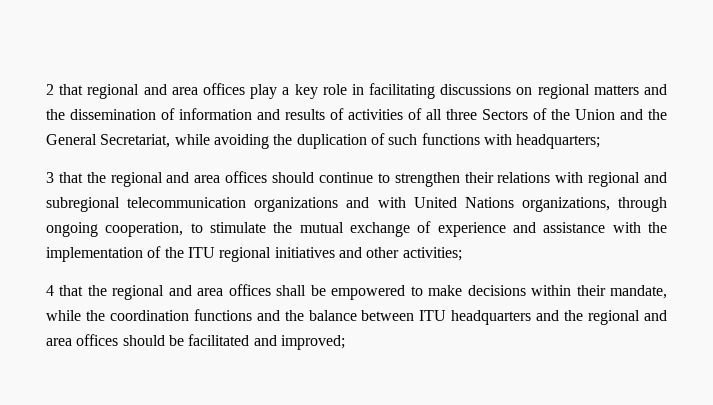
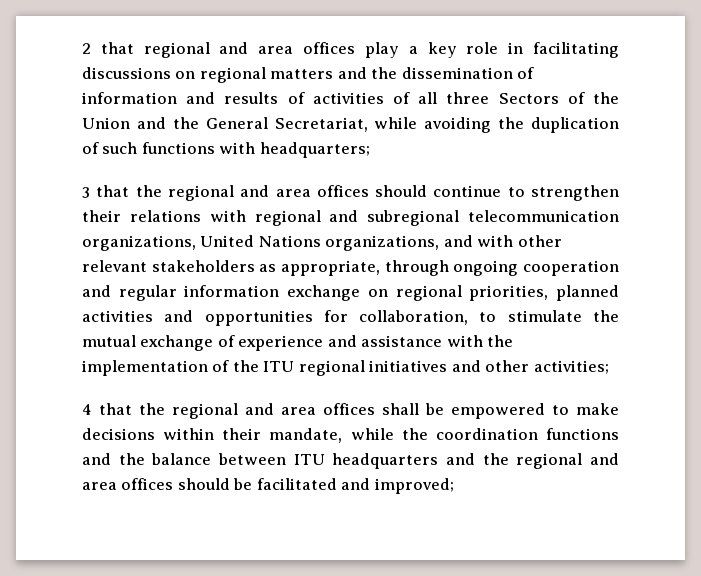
[254,197,667,212] [46,222,184,237] organizations and with United Nations organizations, through ongoing cooperation, -> [82,235,562,251] [82,260,619,276] [82,285,619,301] [82,310,469,326] organizations, United Nations organizations, and with other relevant stakeholders as appropriate, through ongoing cooperation and regular information exchange on regional priorities, planned activities and opportunities for collaboration,

